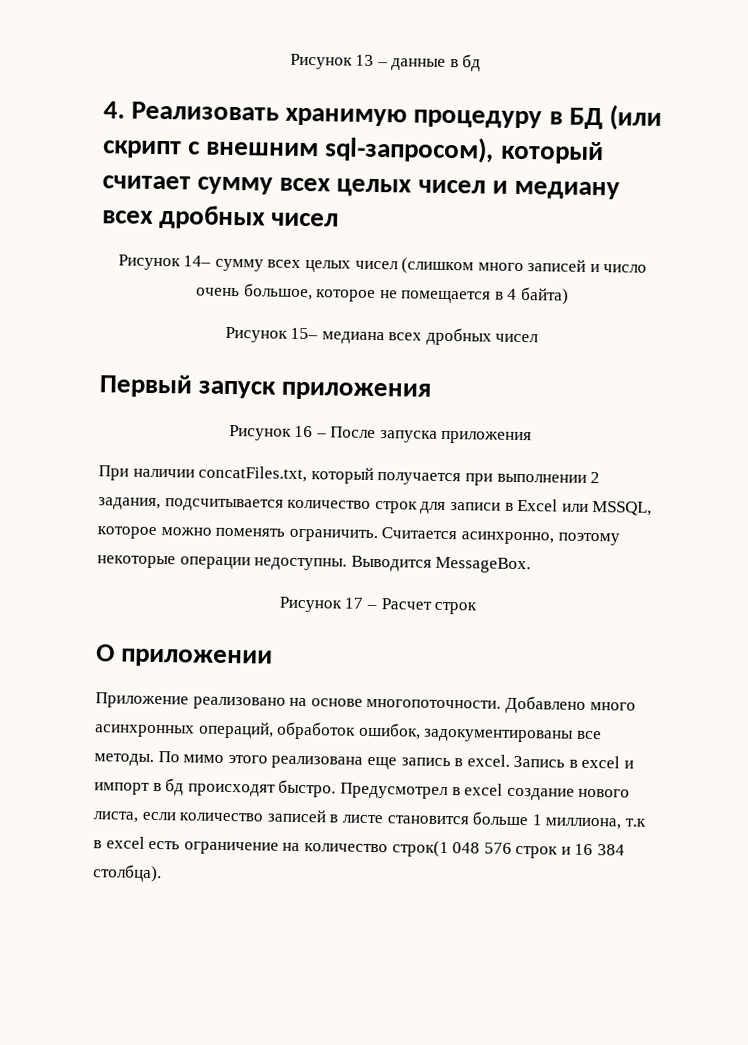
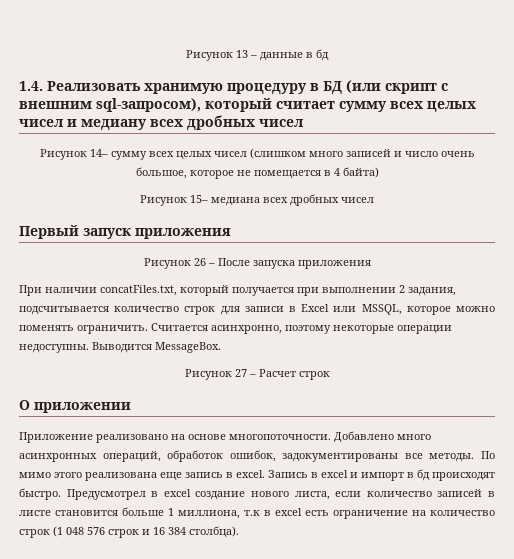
[103,101,125,119] 4. -> [19,81,43,91] 1.4.
[294,425,314,438] 16 -> [193,258,206,266] 26
[344,597,364,609] 17 -> [234,369,247,377] 27
[391,840,449,858] строк(1 -> [19,526,63,538] строк (1

